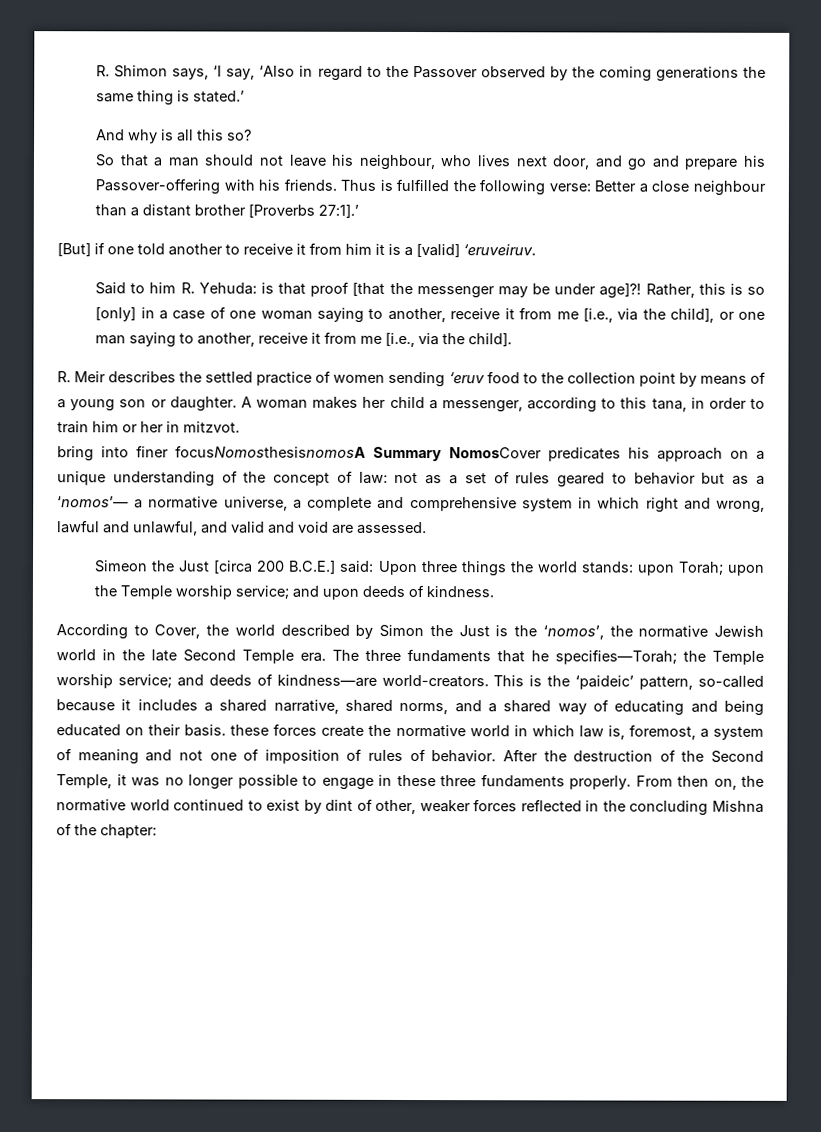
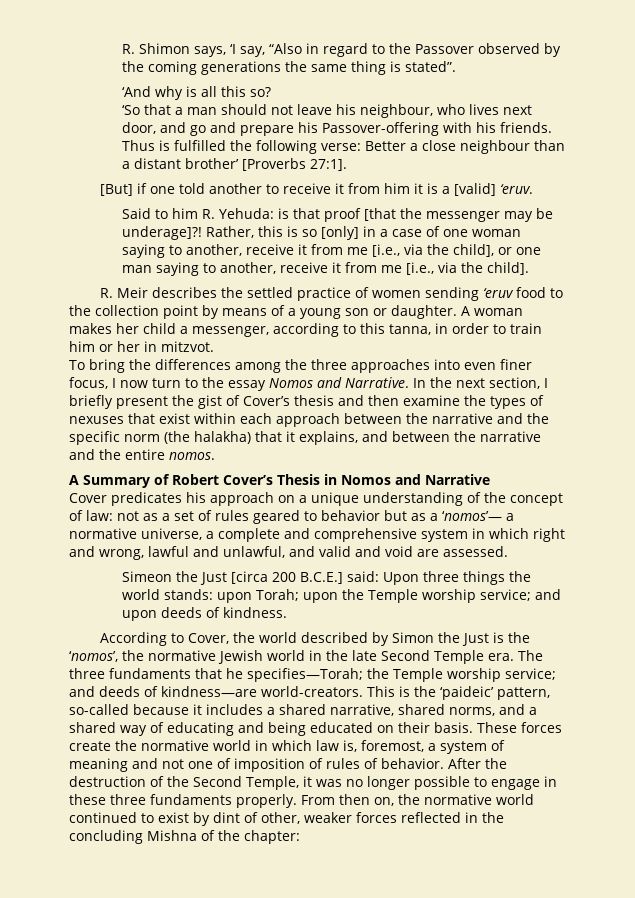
[259,65,296,77] ‘Also -> [268,43,302,54] “Also
[193,90,246,103] [96,129,126,141] stated.’ // And -> [404,61,456,72] [121,86,151,97] stated”. // ‘And
[95,154,116,167] So -> [121,105,140,115] ‘So
[194,203,360,218] brother [Proverbs 27:1].’ -> [184,158,347,171] brother’ [Proverbs 27:1].
[463,244,536,256] ‘eruveiruv. -> [500,184,534,194] ‘eruv.
[554,282,642,299] under age]?! -> [121,226,202,240] underage]?!
[651,398,687,412] tana, -> [389,324,431,335] tanna,
[57,445,542,462] bring into finer focusNomosthesisnomosA Summary NomosCover -> [69,359,532,373] [69,377,548,391] [69,395,544,409] [69,413,549,427] [69,431,541,445] [69,449,215,460] [69,474,490,488] [69,493,107,503] To bring the differences among the three approaches into even finer focus, I now turn to the essay Nomos and Narrative. In the next section, I briefly present the gist of Cover’s thesis and then examine the types of nexuses that exist within each approach between the narrative and the specific norm (the halakha) that it explains, and between the narrative and the entire nomos. // A Summary of Robert Cover’s Thesis in Nomos and Narrative // Cover
[230,724,270,736] these -> [477,722,517,733] These

